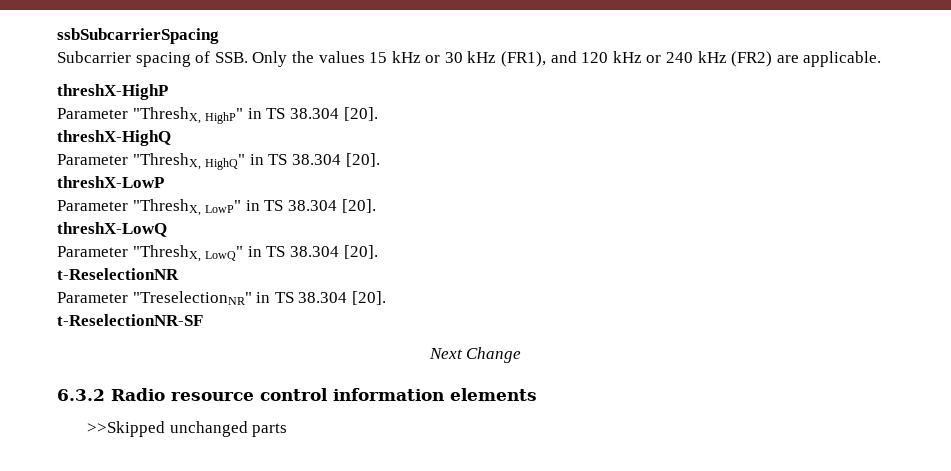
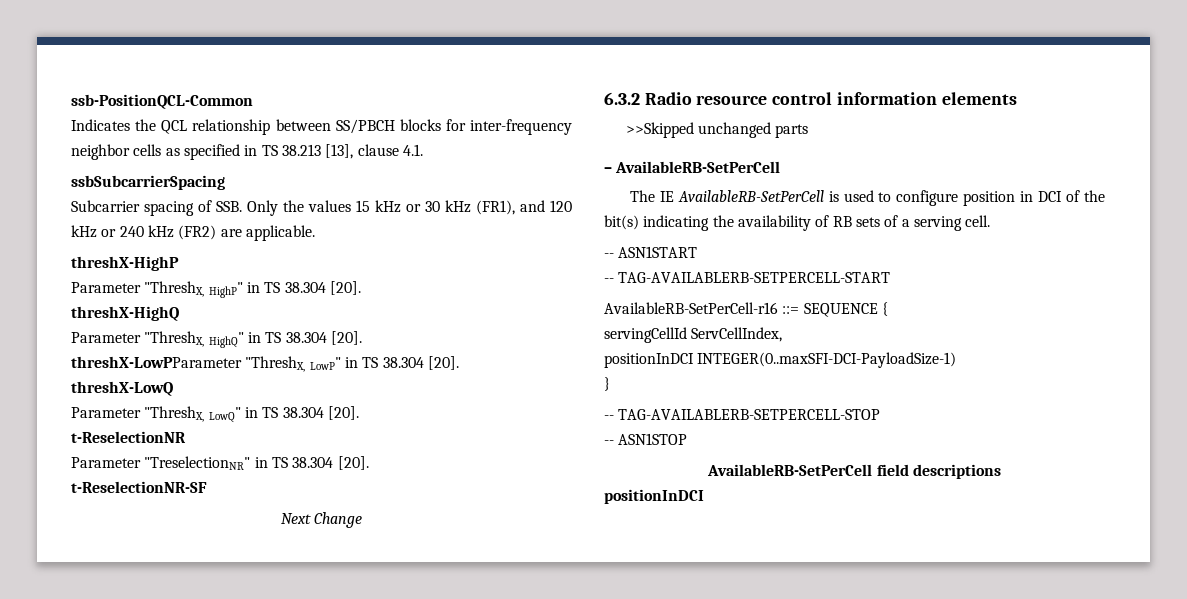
(57, 36) none -> [71,94,253,109] [71,119,572,135] [71,144,423,160] ssb-PositionQCL-Common // Indicates the QCL relationship between SS/PBCH blocks for inter-frequency neighbor cells as specified in TS 38.213 [13], clause 4.1. //
[57,176,164,188] [57,200,128,211] threshX-LowP // Parameter -> [71,356,242,368] threshX-LowPParameter
(288, 430) none -> [604,161,781,173] [629,190,1106,206] [604,215,991,231] [604,246,698,258] [604,272,891,283] [604,302,888,317] [604,327,783,343] [604,352,957,368] [604,377,610,391] [604,409,881,420] [604,433,688,445] [707,464,1001,479] [604,489,704,504] // – AvailableRB-SetPerCell // The IE AvailableRB-SetPerCell is used to configure position in DCI of the bit(s) indicating the availability of RB sets of a serving cell. // -- ASN1START // -- TAG-AVAILABLERB-SETPERCELL-START // AvailableRB-SetPerCell-r16 ::= SEQUENCE { // servingCellId ServCellIndex, // positionInDCI INTEGER(0..maxSFI-DCI-PayloadSize-1) // } // -- TAG-AVAILABLERB-SETPERCELL-STOP // -- ASN1STOP // AvailableRB-SetPerCell field descriptions // positionInDCI

